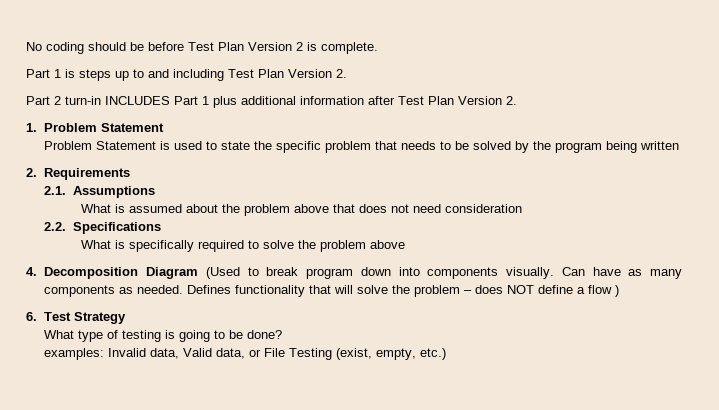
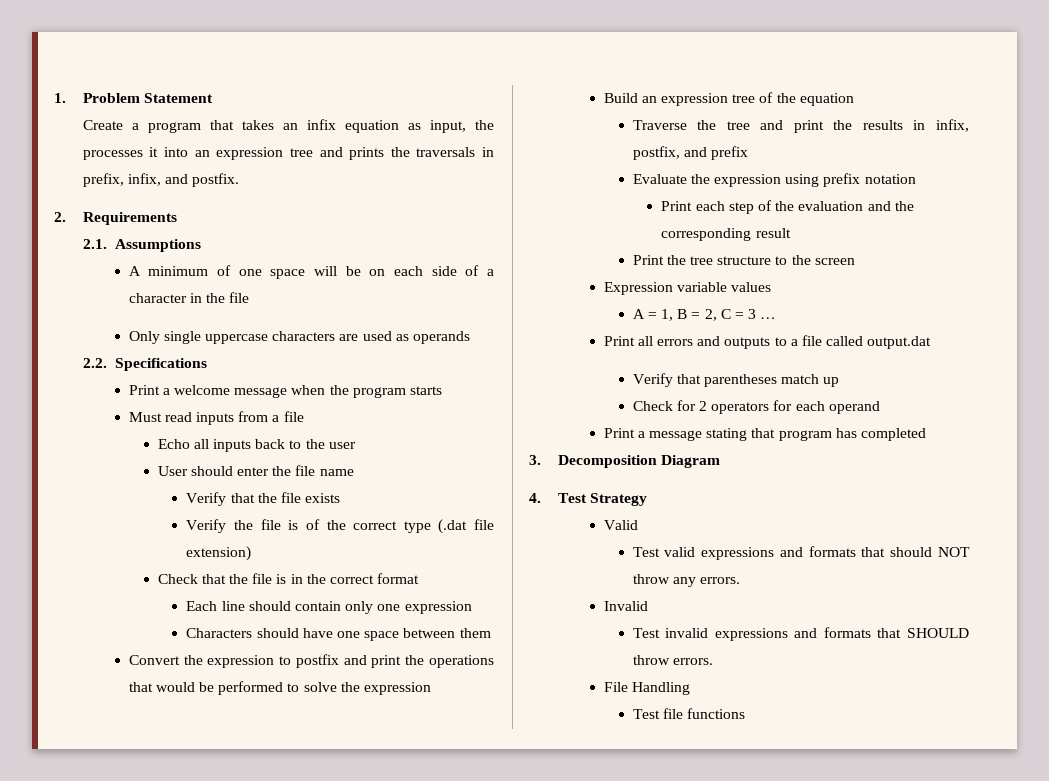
[26,42,378,54] [26,69,347,81] [26,96,517,108] [26,123,165,132] [44,141,680,153] [26,168,131,180] [44,186,155,198] [81,204,523,216] [44,222,161,234] [81,240,406,252] [26,267,683,279] [44,285,620,297] [26,312,127,324] [44,330,283,342] [44,348,447,360] No coding should be before Test Plan Version 2 is complete. // Part 1 is steps up to and including Test Plan Version 2. // Part 2 turn-in INCLUDES Part 1 plus additional information after Test Plan Version 2. // 1. Problem Statement // Problem Statement is used to state the specific problem that needs to be solved by the program being written // 2. Requirements // 2.1. Assumptions // What is assumed about the problem above that does not need consideration // 2.2. Specifications // What is specifically required to solve the problem above // 4. Decomposition Diagram (Used to break program down into components visually. Can have as many components as needed. Defines functionality that will solve the problem – does NOT define a flow ) // 6. Test Strategy // What type of testing is going to be done? // examples: Invalid data, Valid data, or File Testing (exist, empty, etc.) -> [54,93,214,103] [82,119,494,133] [82,147,495,160] [82,173,240,187] [54,212,177,225] [82,239,201,252] [128,265,494,279] [128,292,250,303] [128,331,471,344] [82,358,207,371] [128,385,443,398] [128,411,304,425] [157,439,356,452] [157,465,354,476] [186,492,341,506] [186,519,494,534] [186,546,252,561] [157,573,420,584] [186,601,472,614] [186,628,491,641] [128,654,494,668] [128,681,432,695] [603,92,854,106] [632,119,969,133] [632,146,748,160] [632,173,916,187] [661,200,914,214] [661,228,791,241] [632,255,855,265] [603,282,772,295] [632,309,777,321] [603,335,932,349] [632,373,840,387] [632,400,880,414] [603,428,927,441] [529,455,721,468] [529,493,648,506] [603,520,638,530] [632,546,970,560] [632,574,740,587] [603,601,648,611] [632,627,969,641] [632,655,713,665] [603,682,690,695] [632,708,745,719] 1. Problem Statement // Create a program that takes an infix equation as input, the processes it into an expression tree and prints the traversals in prefix, infix, and postfix. // 2. Requirements // 2.1. Assumptions // A minimum of one space will be on each side of a character in the file // Only single uppercase characters are used as operands // 2.2. Specifications // Print a welcome message when the program starts // Must read inputs from a file // Echo all inputs back to the user // User should enter the file name // Verify that the file exists // Verify the file is of the correct type (.dat file extension) // Check that the file is in the correct format // Each line should contain only one expression // Characters should have one space between them // Convert the expression to postfix and print the operations that would be performed to solve the expression // Build an expression tree of the equation // Traverse the tree and print the results in infix, postfix, and prefix // Evaluate the expression using prefix notation // Print each step of the evaluation and the corresponding result // Print the tree structure to the screen // Expression variable values // A = 1, B = 2, C = 3 … // Print all errors and outputs to a file called output.dat // Verify that parentheses match up // Check for 2 operators for each operand // Print a message stating that program has completed // 3. Decomposition Diagram // 4. Test Strategy // Valid // Test valid expressions and formats that should NOT throw any errors. // Invalid // Test invalid expressions and formats that SHOULD throw errors. // File Handling // Test file functions

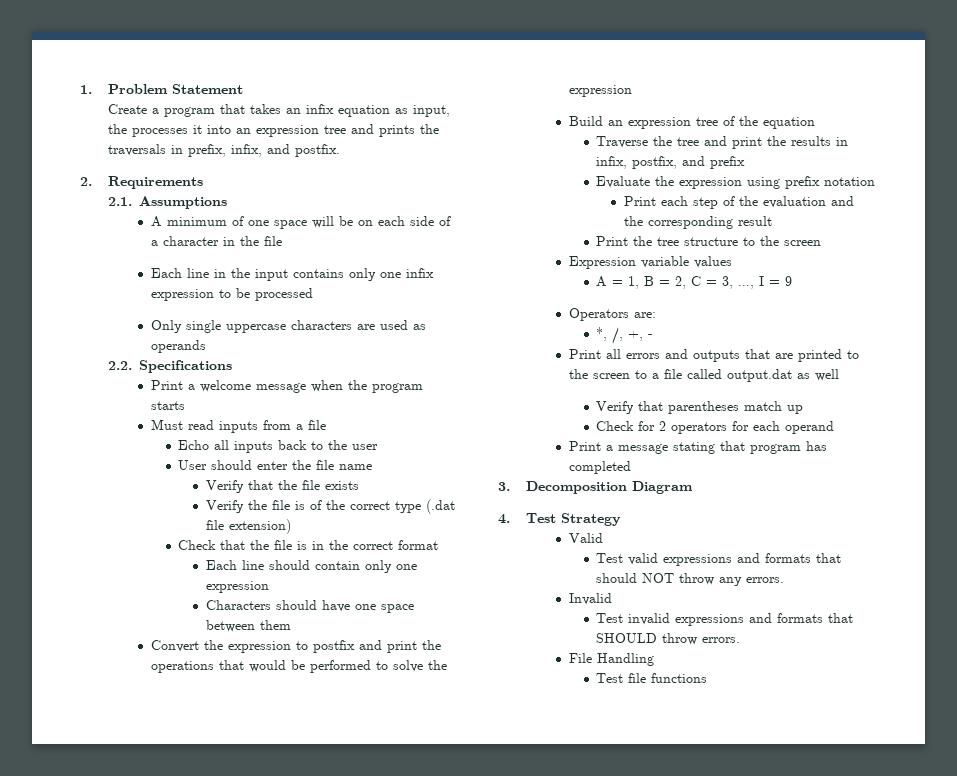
(250, 297) none -> [150,268,434,281] [150,288,313,301] // Each line in the input contains only one infix expression to be processed
[748,309,777,319] 3 … -> [722,276,793,289] [568,308,656,321] [596,327,654,344] 3, …, I = 9 // Operators are: // *, /, +, -
(771, 343) none -> [744,349,859,362] [568,369,630,379] that are printed to the screen
(932, 342) none -> [796,369,839,381] as well

